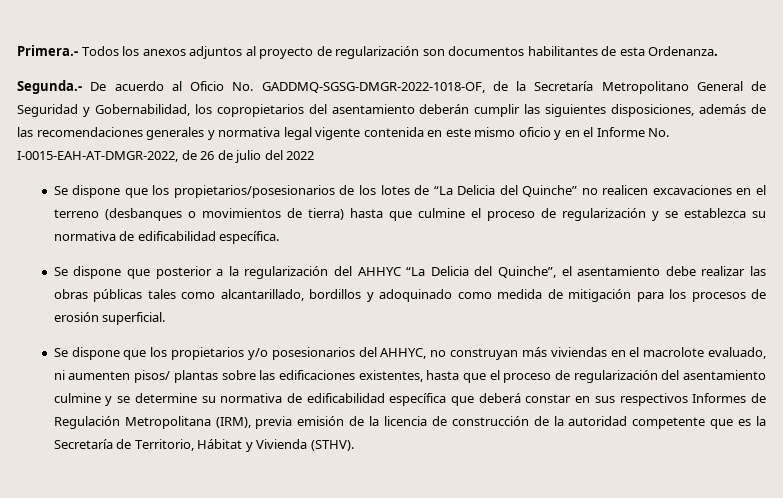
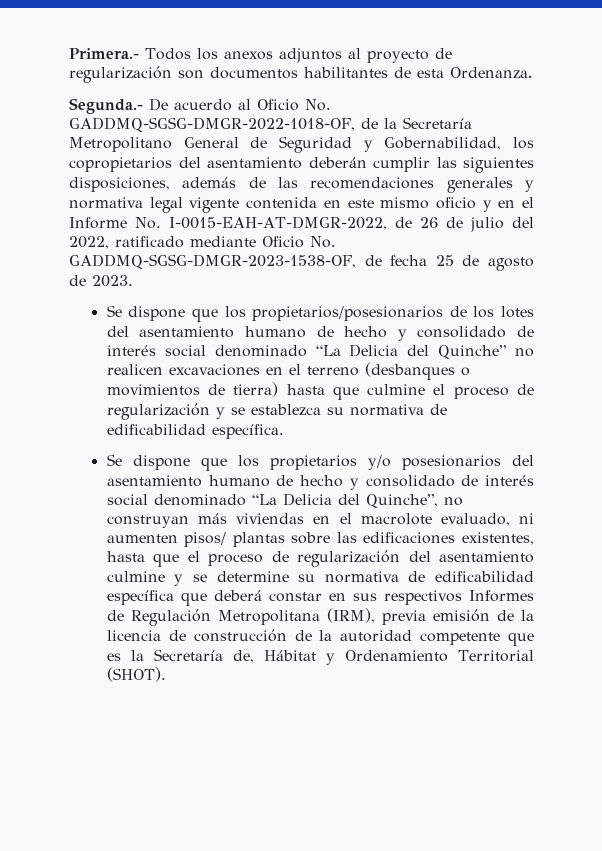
[286,151,315,160] 2022 -> [69,236,336,249] [69,254,534,271] [69,275,133,287] 2022, ratificado mediante Oficio No. GADDMQ-SGSG-DMGR-2023-1538-OF, de fecha 25 de agosto de 2023.
[414,185,430,195] de -> [106,326,534,341] [106,345,307,357] del asentamiento humano de hecho y consolidado de interés social denominado
[53,266,767,279] [53,289,766,302] [53,312,166,325] // Se dispone que posterior a la regularización del AHHYC “La Delicia del Quinche”, el asentamiento debe realizar las obras públicas tales como alcantarillado, bordillos y adoquinado como medida de mitigación para los procesos de erosión superficial. -> (284, 431) none
[380,348,427,359] AHHYC, -> [106,475,534,490] [106,493,438,508] asentamiento humano de hecho y consolidado de interés social denominado “La Delicia del Quinche”,
[116,439,354,452] de Territorio, Hábitat y Vivienda (STHV). -> [232,650,535,665] [106,667,166,682] de, Hábitat y Ordenamiento Territorial (SHOT).

